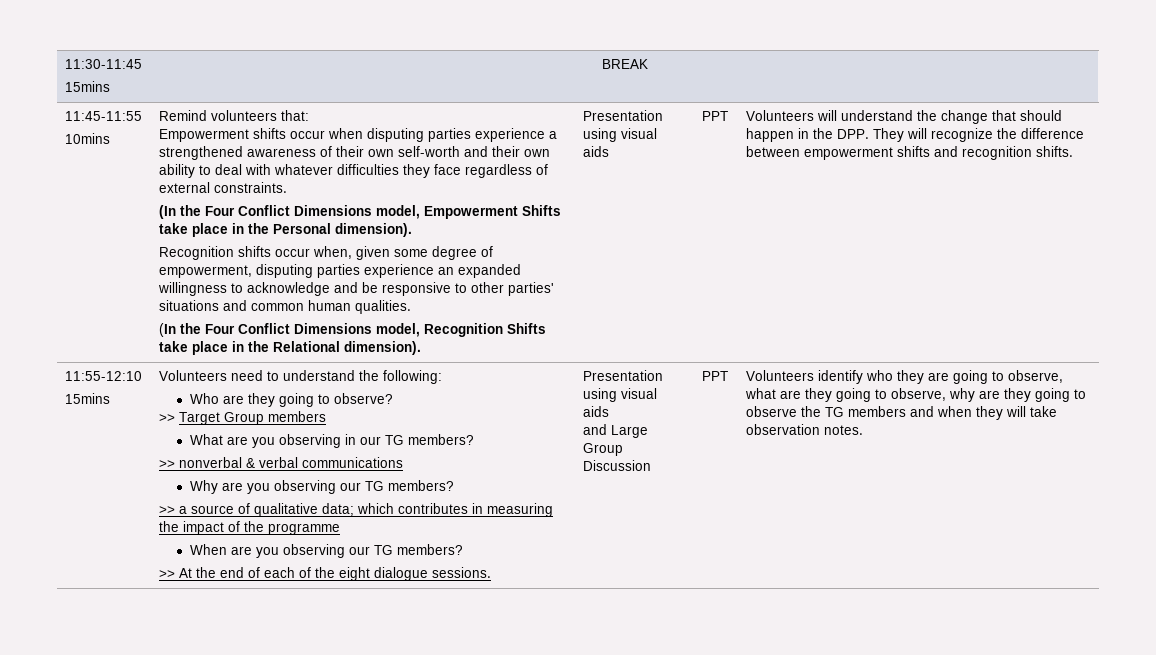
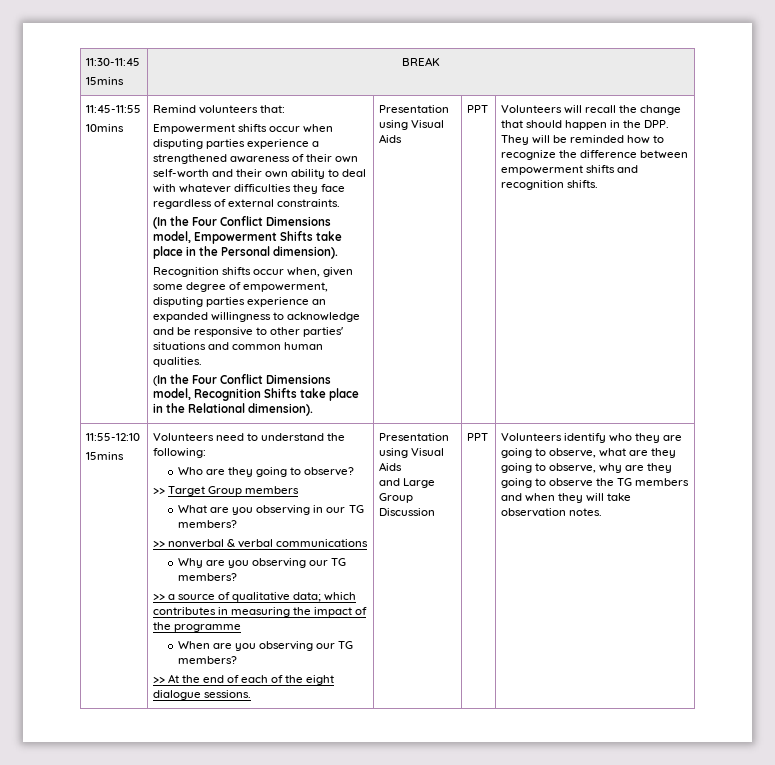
[621,128,658,139] [583,146,610,157] visual aids -> [410,120,444,128] [378,134,402,143] Visual Aids
[841,110,914,121] understand -> [584,105,616,113] recall
(928, 133) none -> [552,135,665,144] be reminded how to
[621,388,658,399] [583,406,610,417] visual aids -> [410,448,444,456] [378,462,402,471] Visual Aids

